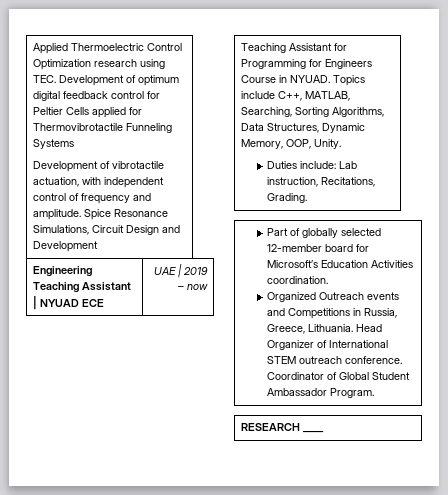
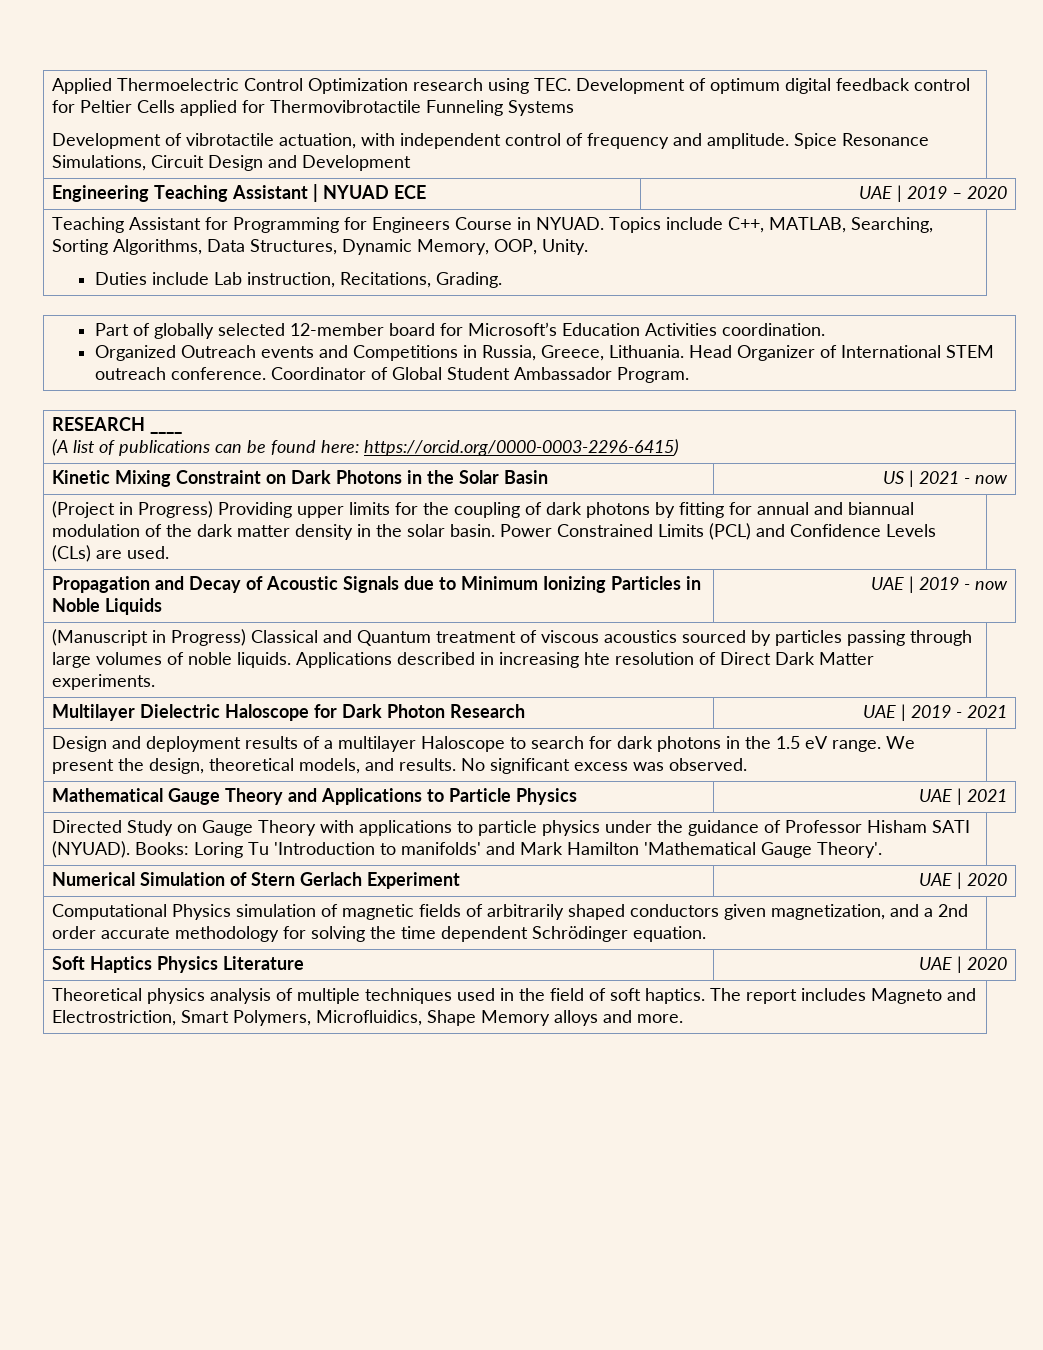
[186,284,208,290] now -> [966,186,1007,199] 2020
[299,161,336,169] include: -> [152,272,210,285] include
(325, 432) none -> [52,439,680,456] [52,470,549,487] [882,470,1008,487] [52,501,915,518] [52,523,937,540] [52,545,170,562] [52,576,702,593] [52,598,163,615] [870,576,1008,593] [52,629,973,646] [52,652,875,668] [52,674,156,690] [52,704,526,721] [862,704,1007,721] [52,736,916,752] [52,758,748,774] [52,788,578,805] [918,788,1007,805] [52,820,971,836] [52,841,883,858] [52,872,461,889] [918,872,1007,889] [52,904,969,920] [52,926,707,942] [52,956,305,973] [918,956,1007,973] [52,988,977,1004] [52,1010,684,1026] // (A list of publications can be found here: https://orcid.org/0000-0003-2296-6415) // Kinetic Mixing Constraint on Dark Photons in the Solar Basin | US | 2021 - now // (Project in Progress) Providing upper limits for the coupling of dark photons by fitting for annual and biannual modulation of the dark matter density in the solar basin. Power Constrained Limits (PCL) and Confidence Levels (CLs) are used. // Propagation and Decay of Acoustic Signals due to Minimum Ionizing Particles in Noble Liquids | UAE | 2019 - now // (Manuscript in Progress) Classical and Quantum treatment of viscous acoustics sourced by particles passing through large volumes of noble liquids. Applications described in increasing hte resolution of Direct Dark Matter experiments. // Multilayer Dielectric Haloscope for Dark Photon Research | UAE | 2019 - 2021 // Design and deployment results of a multilayer Haloscope to search for dark photons in the 1.5 eV range. We present the design, theoretical models, and results. No significant excess was observed. // Mathematical Gauge Theory and Applications to Particle Physics | UAE | 2021 // Directed Study on Gauge Theory with applications to particle physics under the guidance of Professor Hisham SATI (NYUAD). Books: Loring Tu 'Introduction to manifolds' and Mark Hamilton 'Mathematical Gauge Theory'. // Numerical Simulation of Stern Gerlach Experiment | UAE | 2020 // Computational Physics simulation of magnetic fields of arbitrarily shaped conductors given magnetization, and a 2nd order accurate methodology for solving the time dependent Schrödinger equation. // Soft Haptics Physics Literature | UAE | 2020 // Theoretical physics analysis of multiple techniques used in the field of soft haptics. The report includes Magneto and Electrostriction, Smart Polymers, Microfluidics, Shape Memory alloys and more.

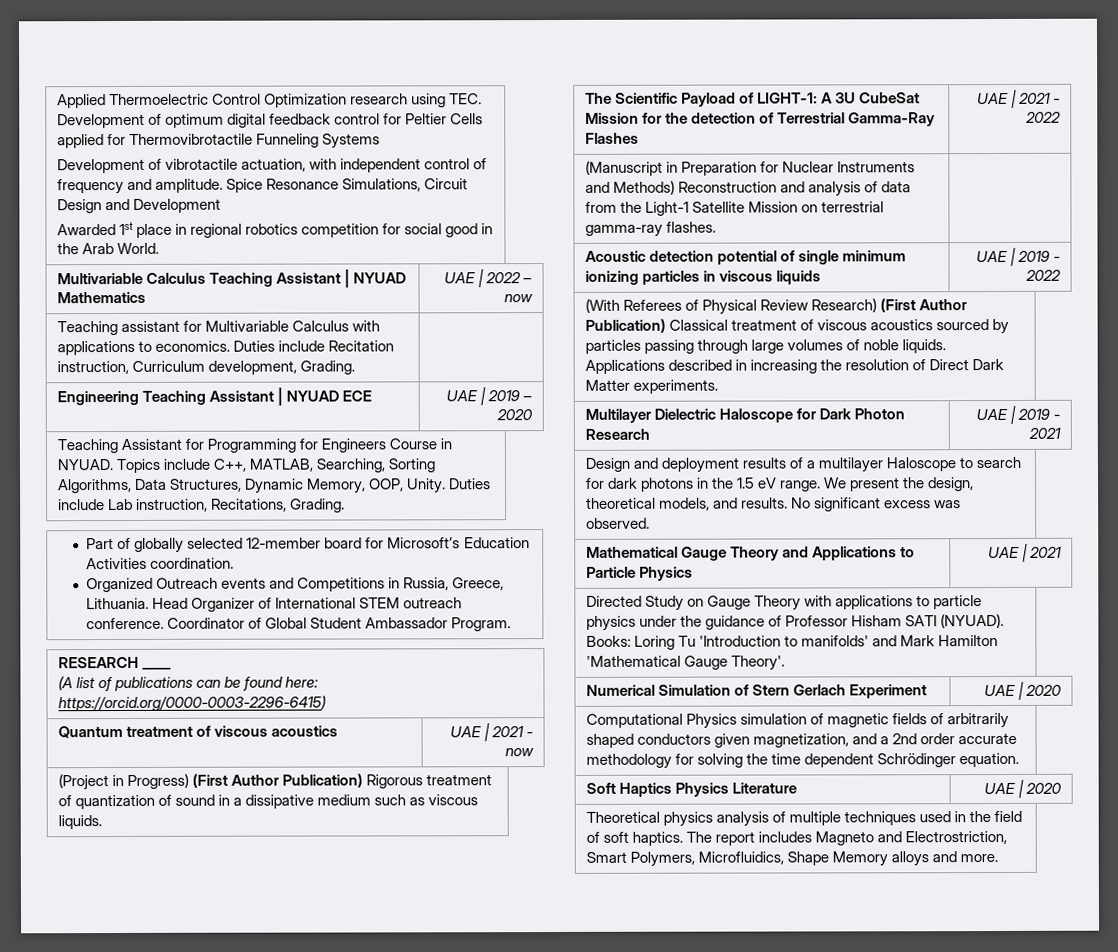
(412, 163) none -> [56,221,494,238] [56,242,159,255] [56,269,406,288] [56,291,146,304] [444,269,533,288] [504,294,534,303] [56,320,380,336] [56,340,394,356] [56,360,355,375] // Awarded 1st place in regional robotics competition for social good in the Arab World. // Multivariable Calculus Teaching Assistant | NYUAD Mathematics | UAE | 2022 – now // Teaching assistant for Multivariable Calculus with applications to economics. Duties include Recitation instruction, Curriculum development, Grading. |
(589, 247) // -> (446, 486) none
[52,470,549,487] [882,471,904,484] Kinetic Mixing Constraint on Dark Photons in the Solar Basin | US -> [57,725,338,739] [450,726,483,738] Quantum treatment of viscous acoustics | UAE
[218,502,915,518] [52,523,937,540] [52,545,170,562] [52,576,702,593] [52,598,163,615] [870,576,1008,593] [52,629,432,646] Providing upper limits for the coupling of dark photons by fitting for annual and biannual modulation of the dark matter density in the solar basin. Power Constrained Limits (PCL) and Confidence Levels (CLs) are used. // Propagation and Decay of Acoustic Signals due to Minimum Ionizing Particles in Noble Liquids | UAE | 2019 - now // (Manuscript in Progress) Classical and Quantum -> [191,773,492,789] [57,794,479,810] [57,815,102,830] [584,92,920,107] [584,112,935,127] [584,132,639,144] [977,89,1061,108] [1025,111,1062,123] [584,160,915,176] [584,180,911,197] [584,201,884,216] [584,221,716,237] [584,250,906,265] [584,270,821,285] [976,247,1061,266] [1025,269,1062,281] [584,298,968,315] [584,318,728,333] (First Author Publication) Rigorous treatment of quantization of sound in a dissipative medium such as viscous liquids. // The Scientific Payload of LIGHT-1: A 3U CubeSat Mission for the detection of Terrestrial Gamma-Ray Flashes | UAE | 2021 - 2022 // (Manuscript in Preparation for Nuclear Instruments and Methods) Reconstruction and analysis of data from the Light-1 Satellite Mission on terrestrial gamma-ray flashes. | // Acoustic detection potential of single minimum ionizing particles in viscous liquids | UAE | 2019 - 2022 // (With Referees of Physical Review Research) (First Author Publication) Classical
[584,652,611,665] hte -> [819,359,842,371] the

